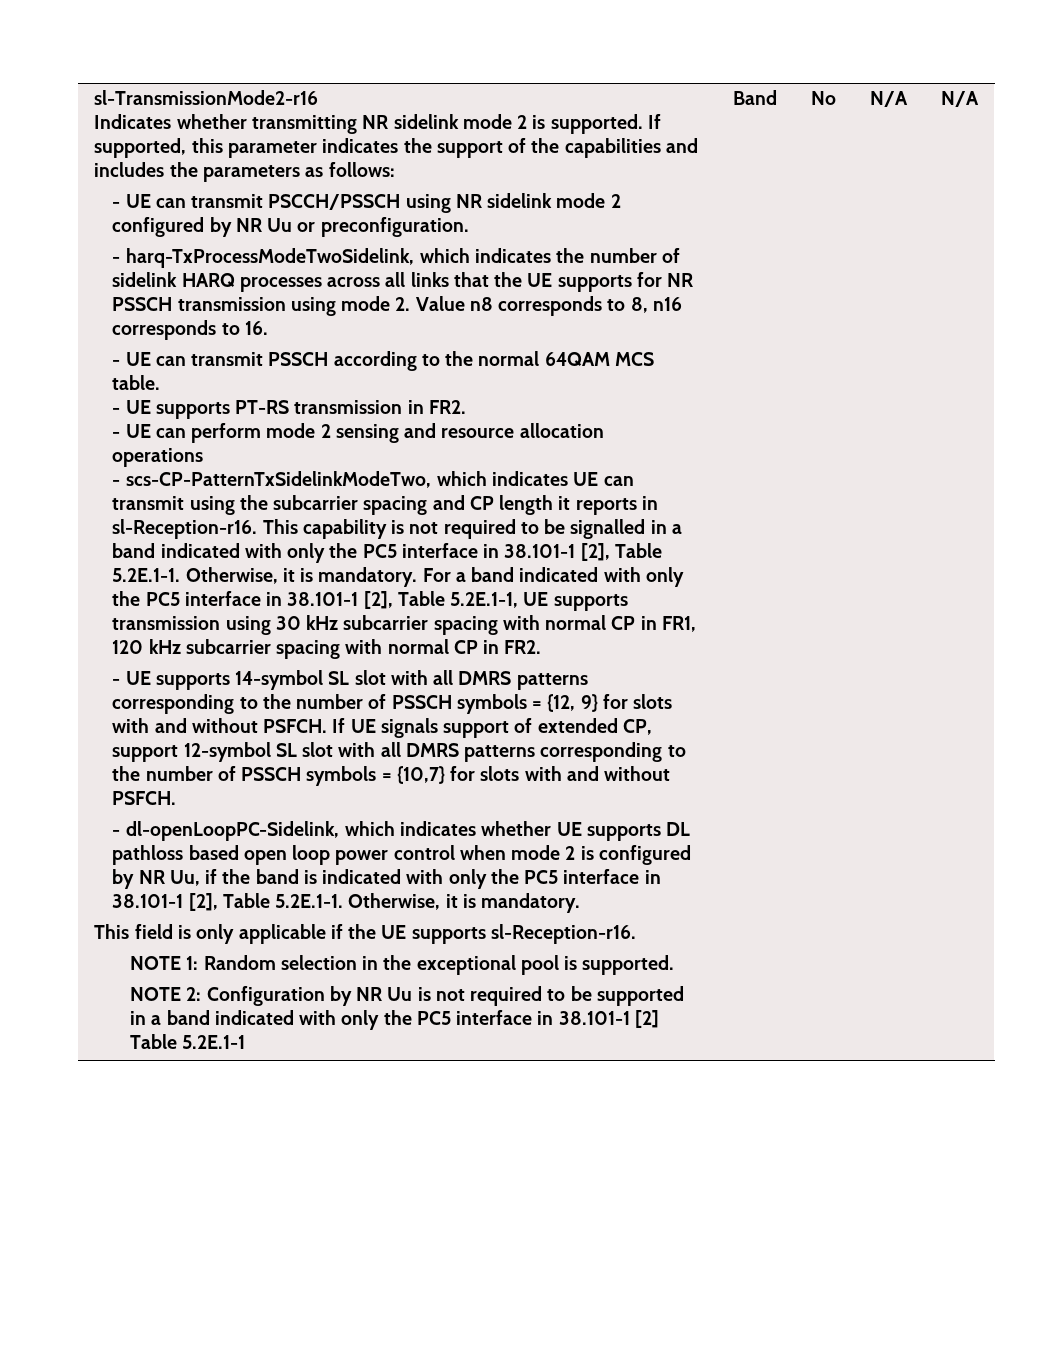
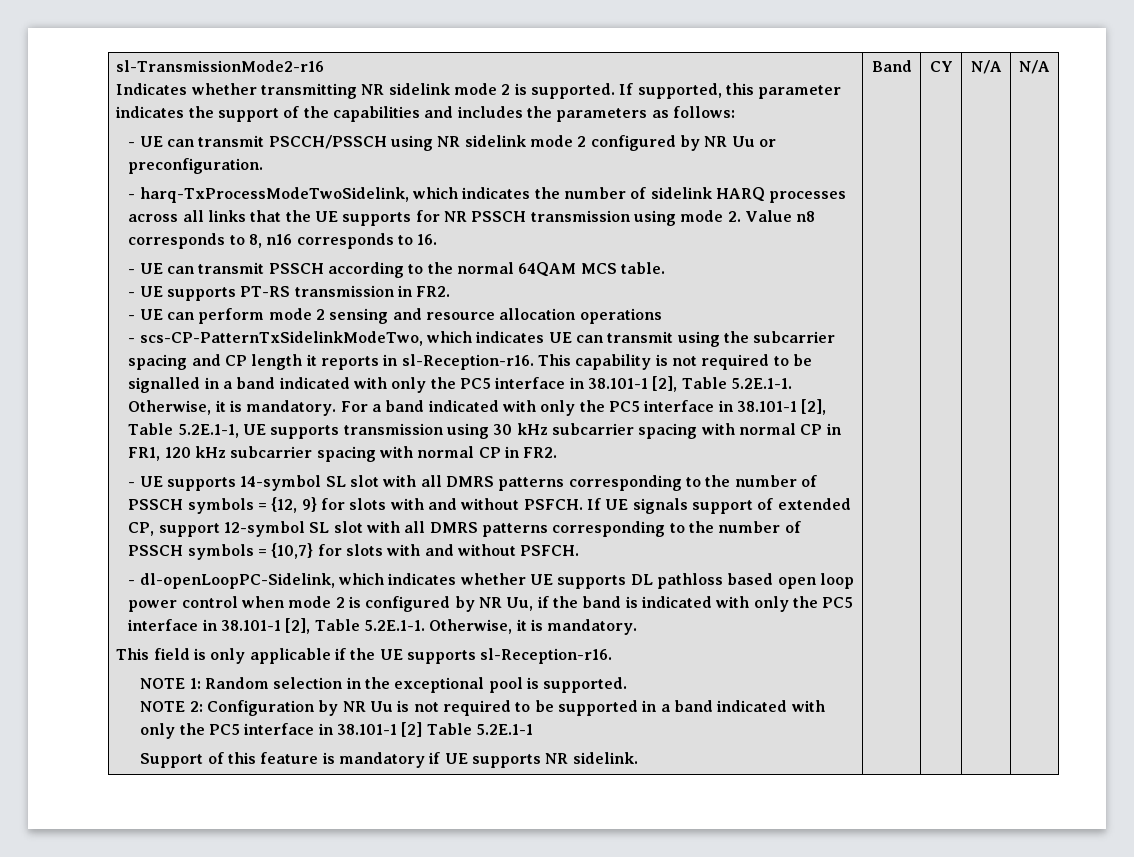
(246, 1042) none -> [140,752,638,768] // Support of this feature is mandatory if UE supports NR sidelink.
[810,91,836,105] No -> [929,61,953,72] CY

